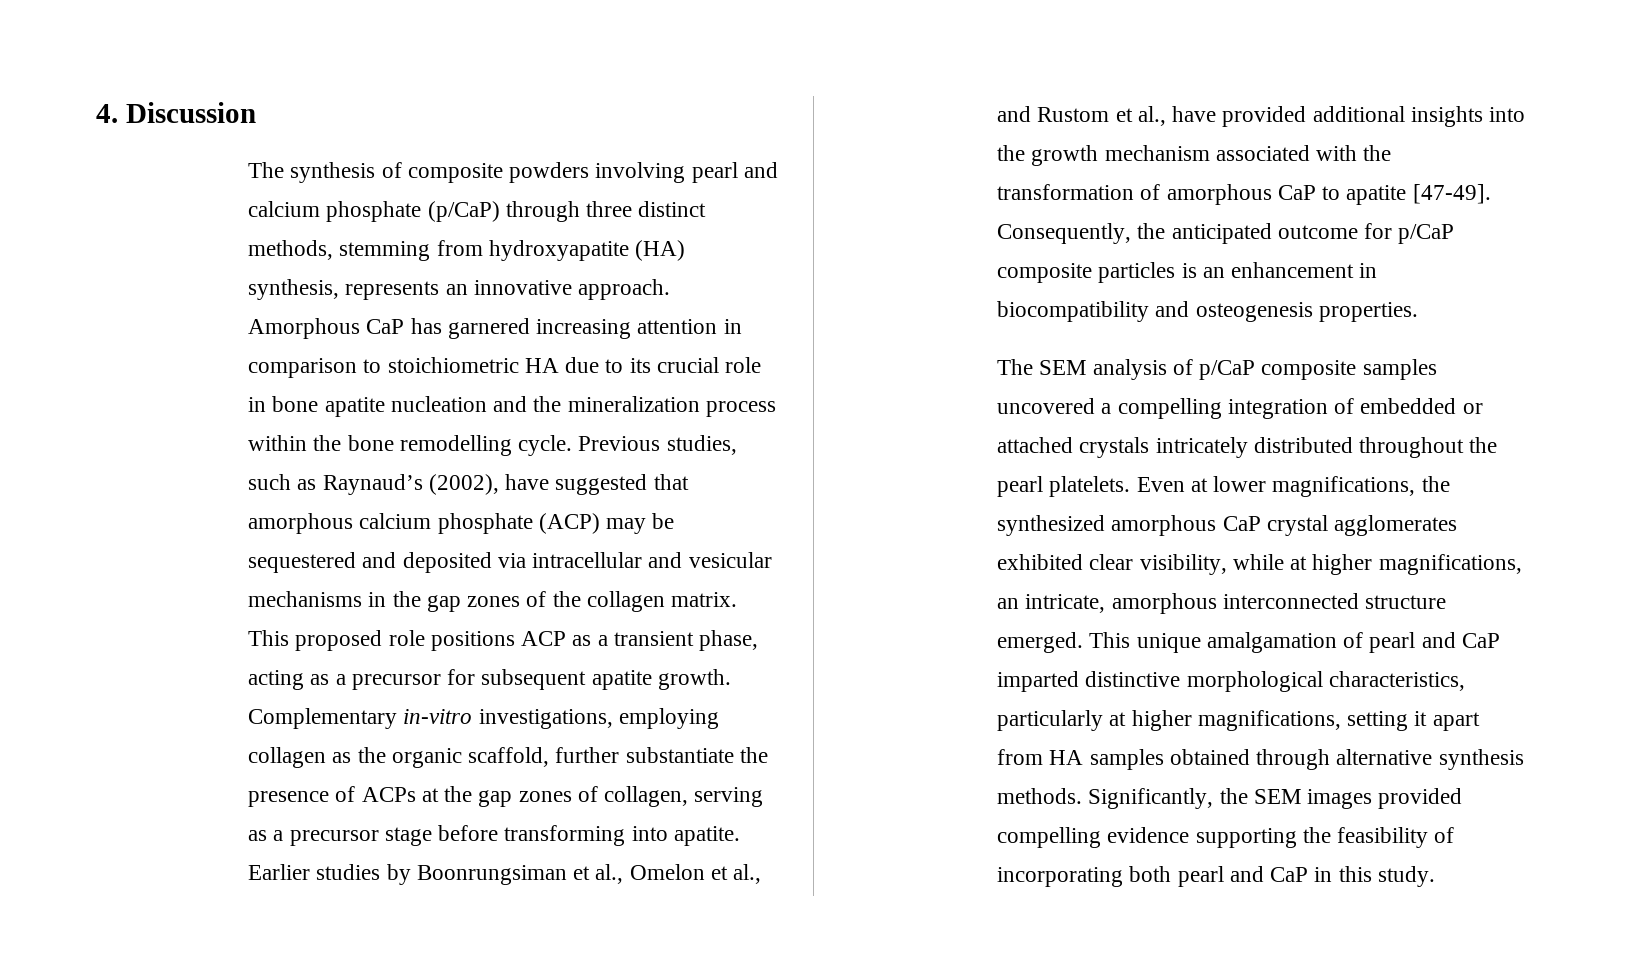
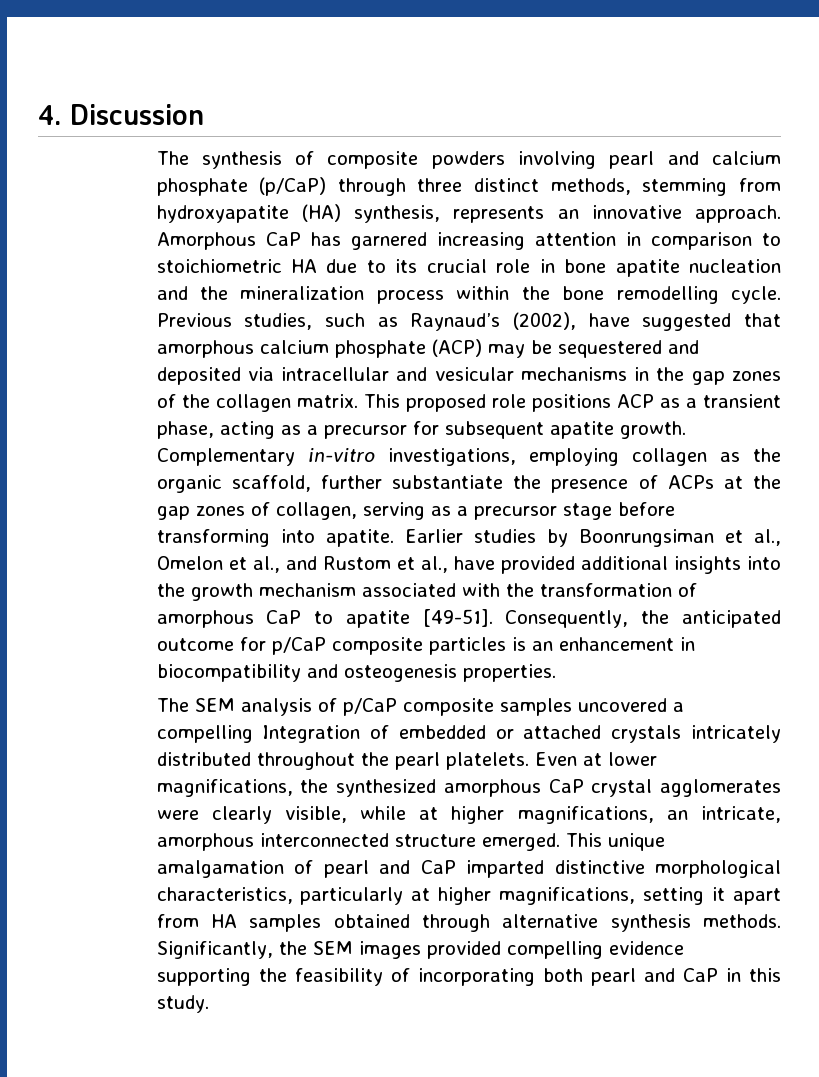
[1412,184,1491,204] [47-49]. -> [422,609,493,627] [49-51].
[1227,399,1328,419] integration -> [262,725,361,743] Integration
[997,554,1227,575] exhibited clear visibility, -> [156,806,347,824] were clearly visible,

